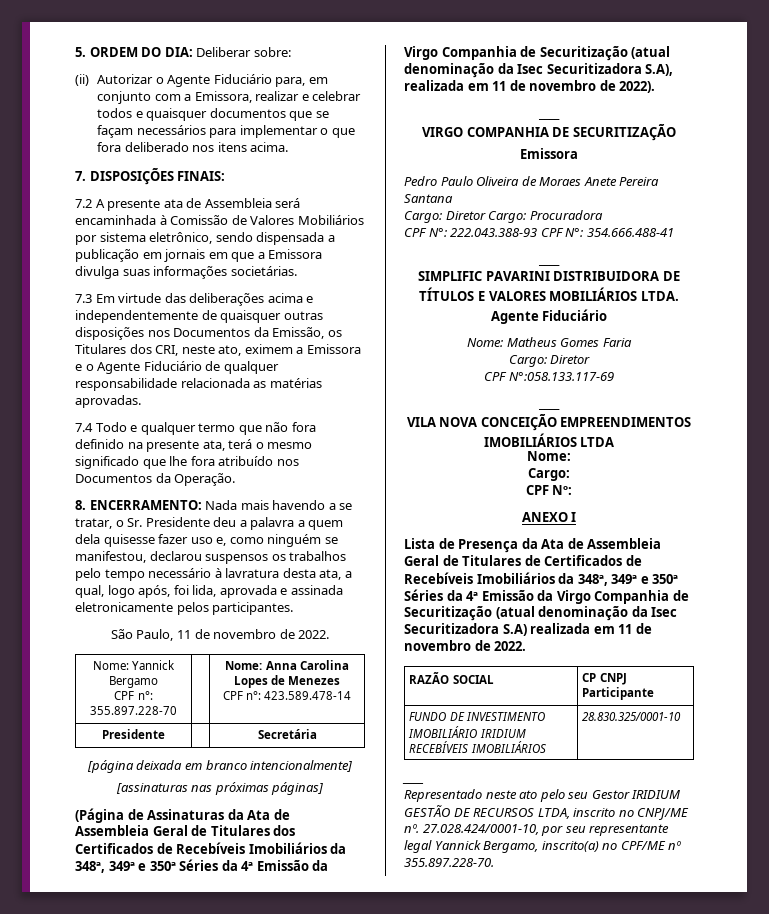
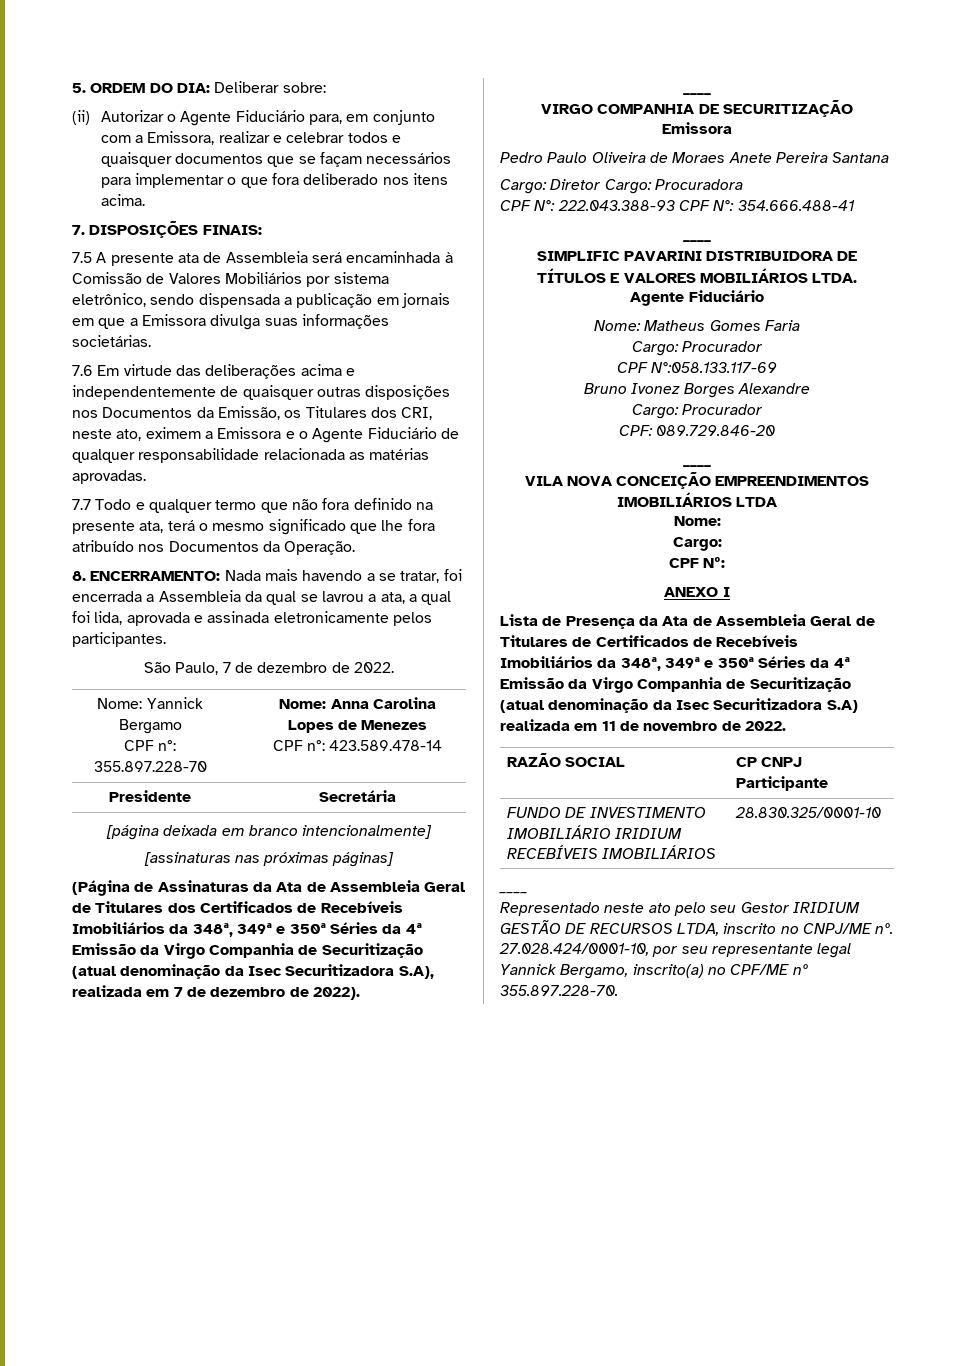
[75,199,92,208] 7.2 -> [72,252,92,263] 7.5
[75,294,92,303] 7.3 -> [72,365,93,376] 7.6
[75,423,93,432] 7.4 -> [72,499,91,510] 7.7
[115,517,344,530] [75,534,338,547] [75,551,347,564] [75,568,352,581] [75,585,171,598] o Sr. Presidente deu a palavra a quem dela quisesse fazer uso e, como ninguém se manifestou, declarou suspensos os trabalhos pelo tempo necessário à lavratura desta ata, a qual, logo após, -> [443,569,462,581] [72,590,452,605] foi encerrada a Assembleia da qual se lavrou a ata, a qual
[176,629,277,639] 11 de novembro -> [222,662,328,673] 7 de dezembro
[492,80,597,91] 11 de novembro -> [173,987,286,997] 7 de dezembro
[550,355,591,364] Diretor -> [682,341,764,352] Procurador
(614, 376) none -> [584,383,810,398] [631,404,764,419] [618,425,776,436] // Bruno Ivonez Borges Alexandre // Cargo: Procurador // CPF: 089.729.846-20

